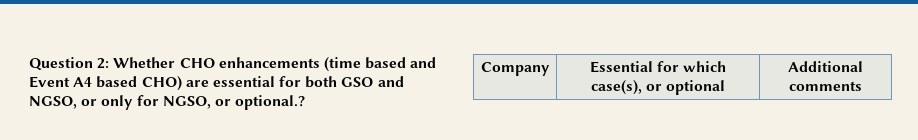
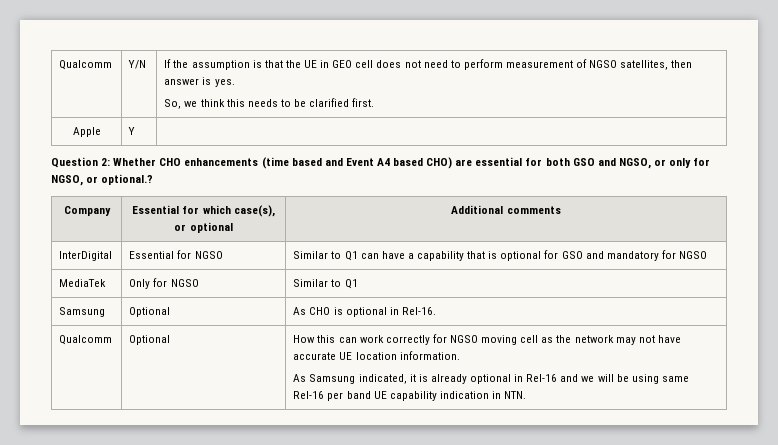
(29, 64) none -> [59,60,113,70] [128,60,147,69] [164,59,693,70] [164,77,235,87] [164,98,375,109] [72,127,101,137] [128,127,136,135] Qualcomm | Y/N | If the assumption is that the UE in GEO cell does not need to perform measurement of NGSO satellites, then answer is yes. // So, we think this needs to be clarified first. // Apple | Y | //
(862, 86) none -> [59,251,113,261] [129,250,223,259] [293,250,707,261] [59,279,107,287] [129,278,199,289] [293,279,358,289] [59,307,106,317] [129,307,171,317] [293,307,436,317] [59,335,113,345] [129,335,171,345] [293,334,681,345] [293,351,460,360] [293,374,689,384] [293,391,527,401] // InterDigital | Essential for NGSO | Similar to Q1 can have a capability that is optional for GSO and mandatory for NGSO // MediaTek | Only for NGSO | Similar to Q1 // Samsung | Optional | As CHO is optional in Rel-16. // Qualcomm | Optional | How this can work correctly for NGSO moving cell as the network may not have accurate UE location information. // As Samsung indicated, it is already optional in Rel-16 and we will be using same Rel-16 per band UE capability indication in NTN.

